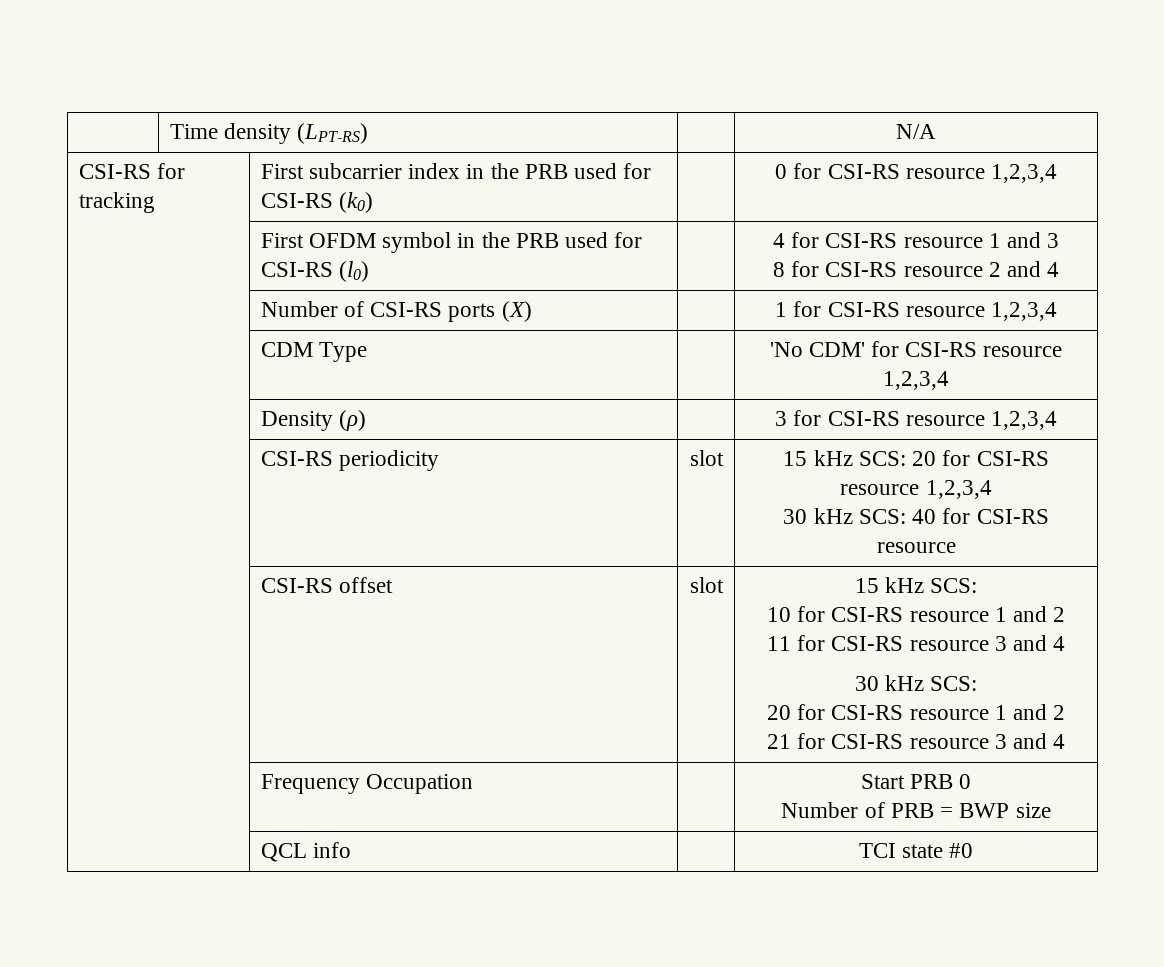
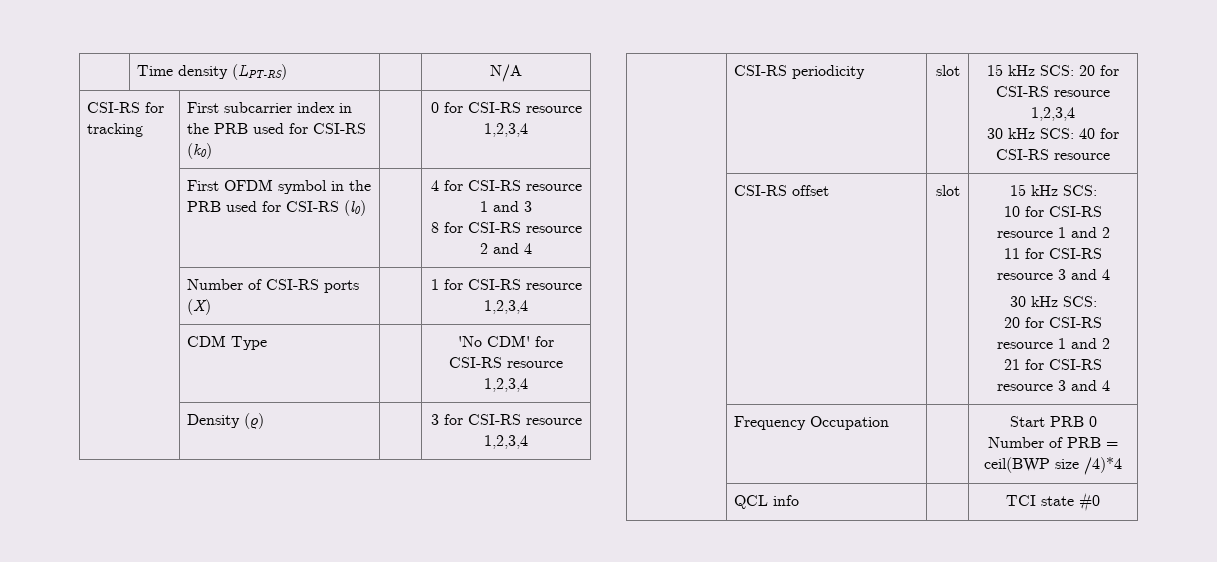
[959,803,1010,818] BWP -> [984,457,1050,473] ceil(BWP
(1051, 810) none -> [1084,457,1122,475] /4)*4

